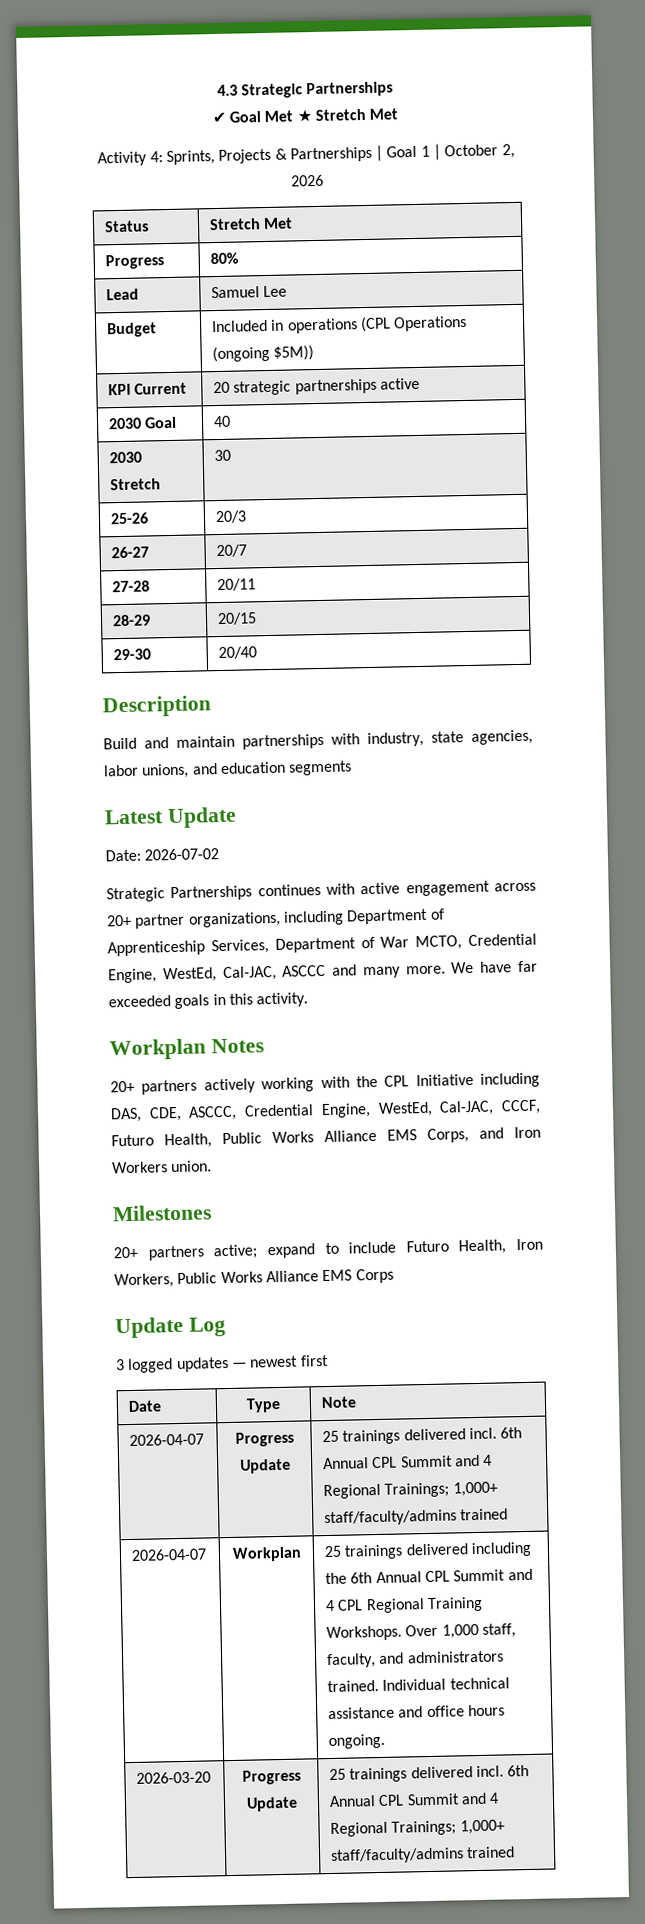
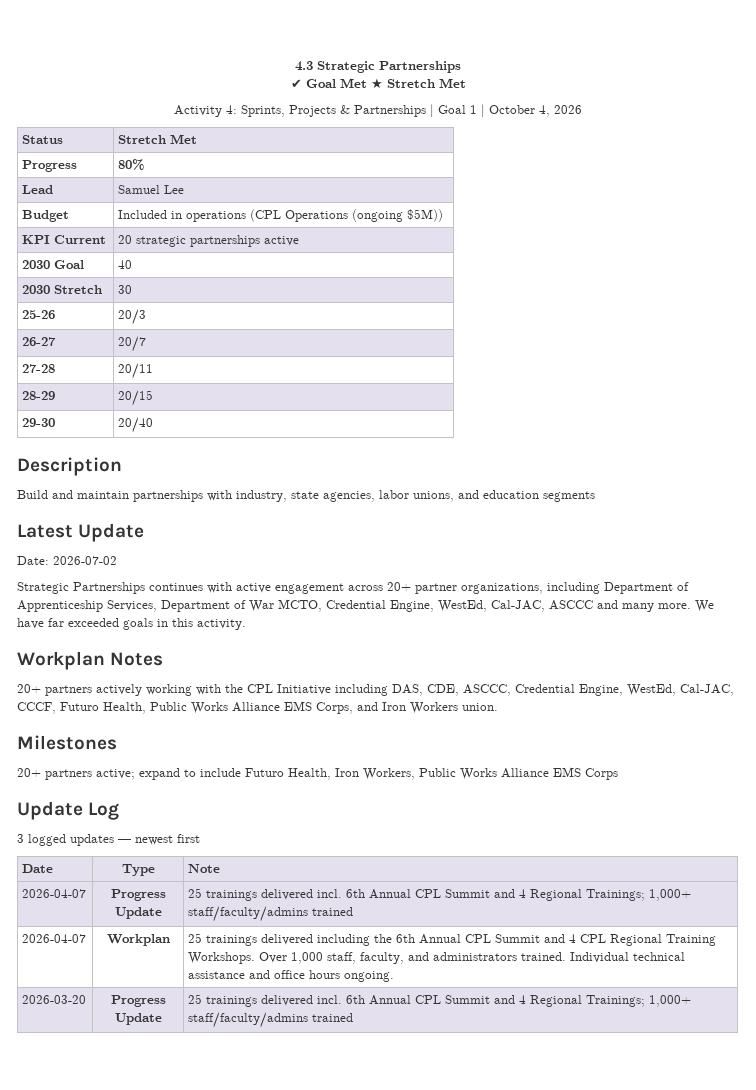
[501,143,515,159] 2, -> [539,105,550,117] 4,

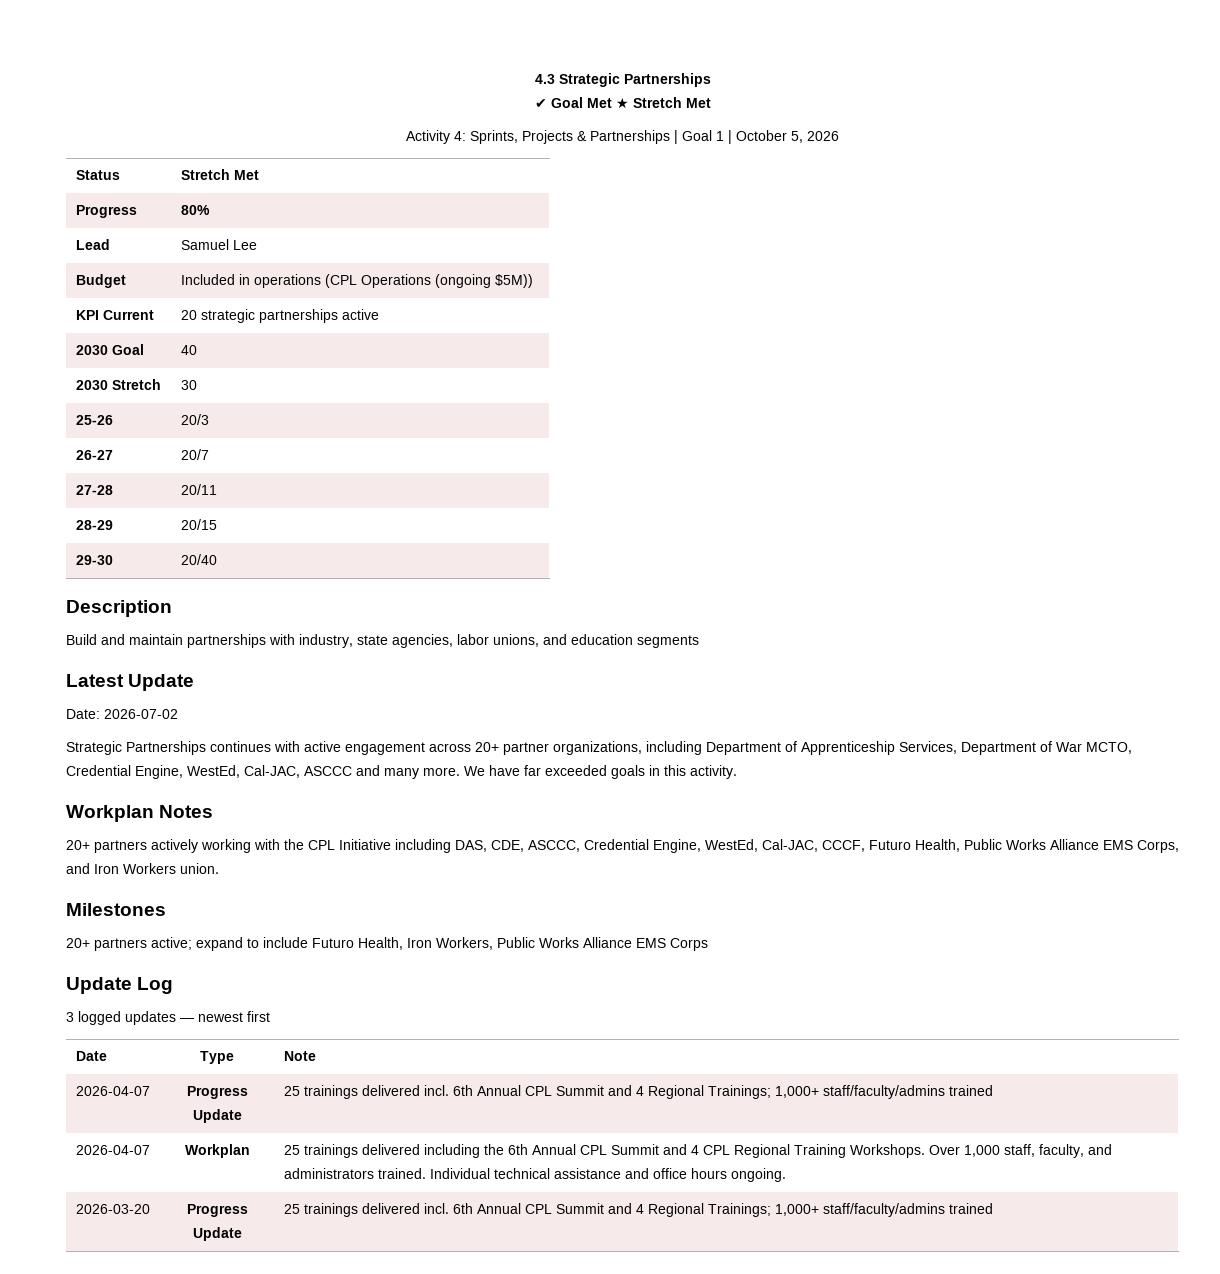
[539,105,550,117] 4, -> [791,131,803,143] 5,

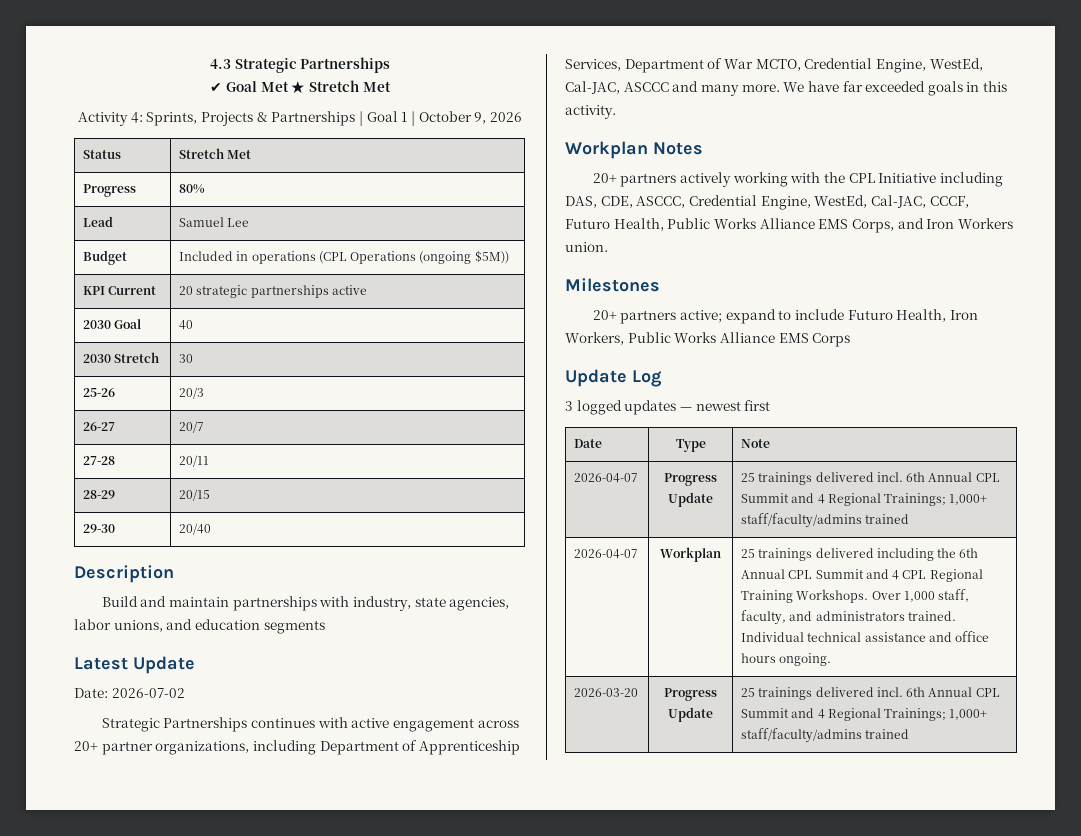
[791,131,803,143] 5, -> [474,112,487,124] 9,

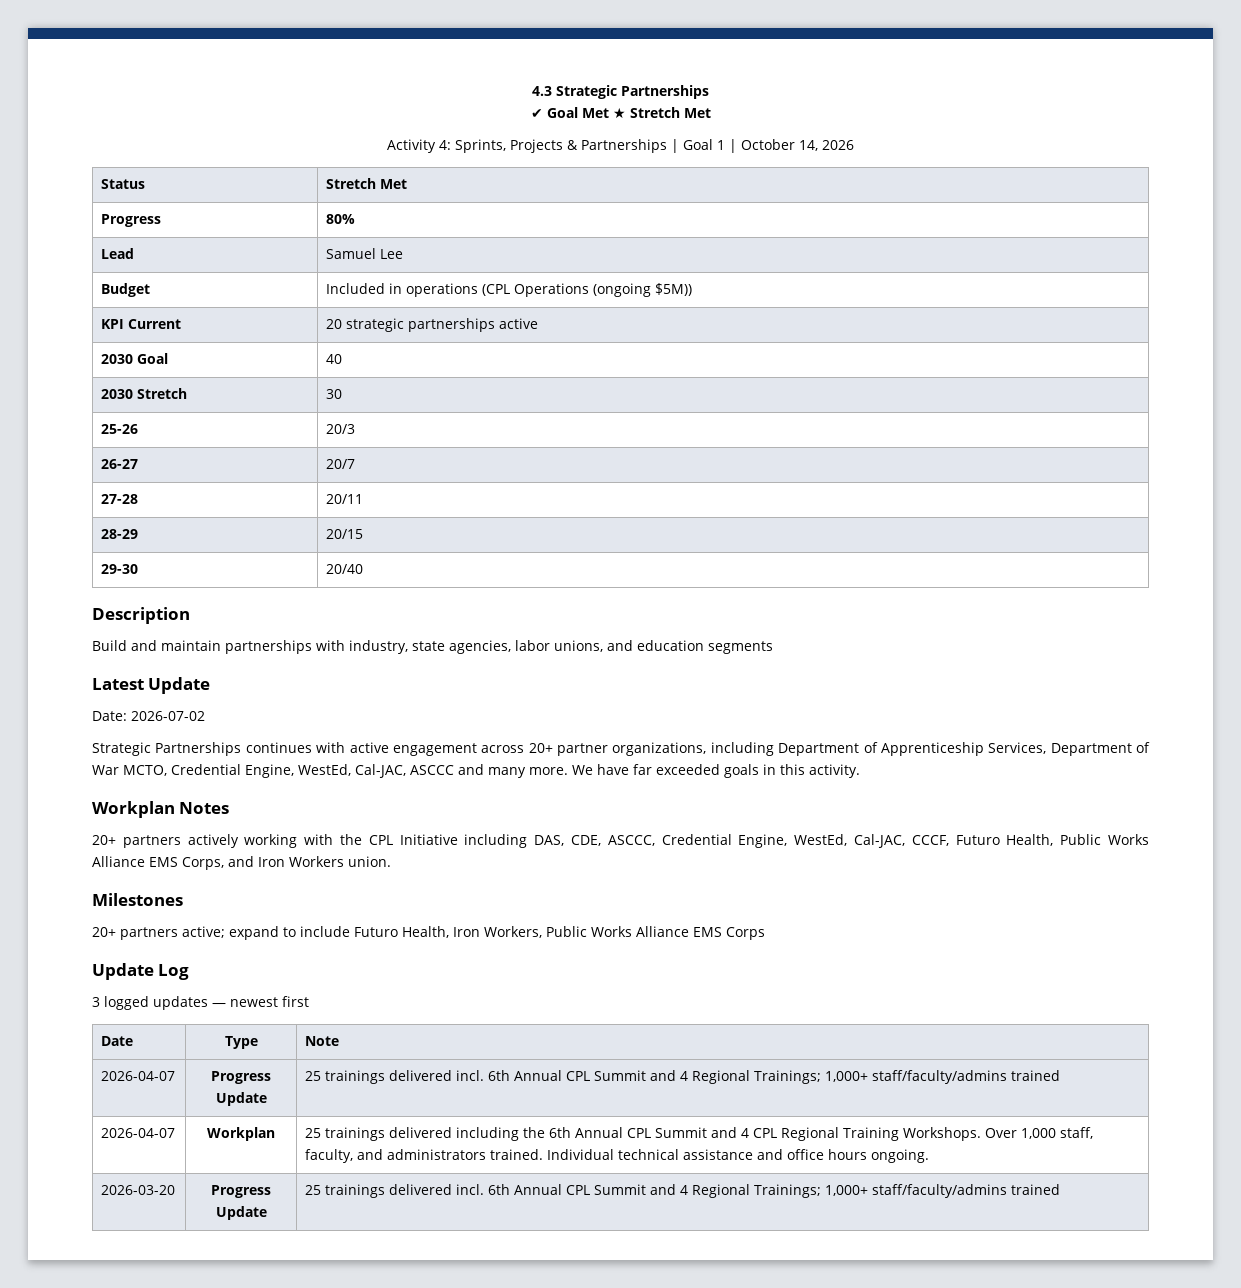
[474,112,487,124] 9, -> [799,140,818,151] 14,

